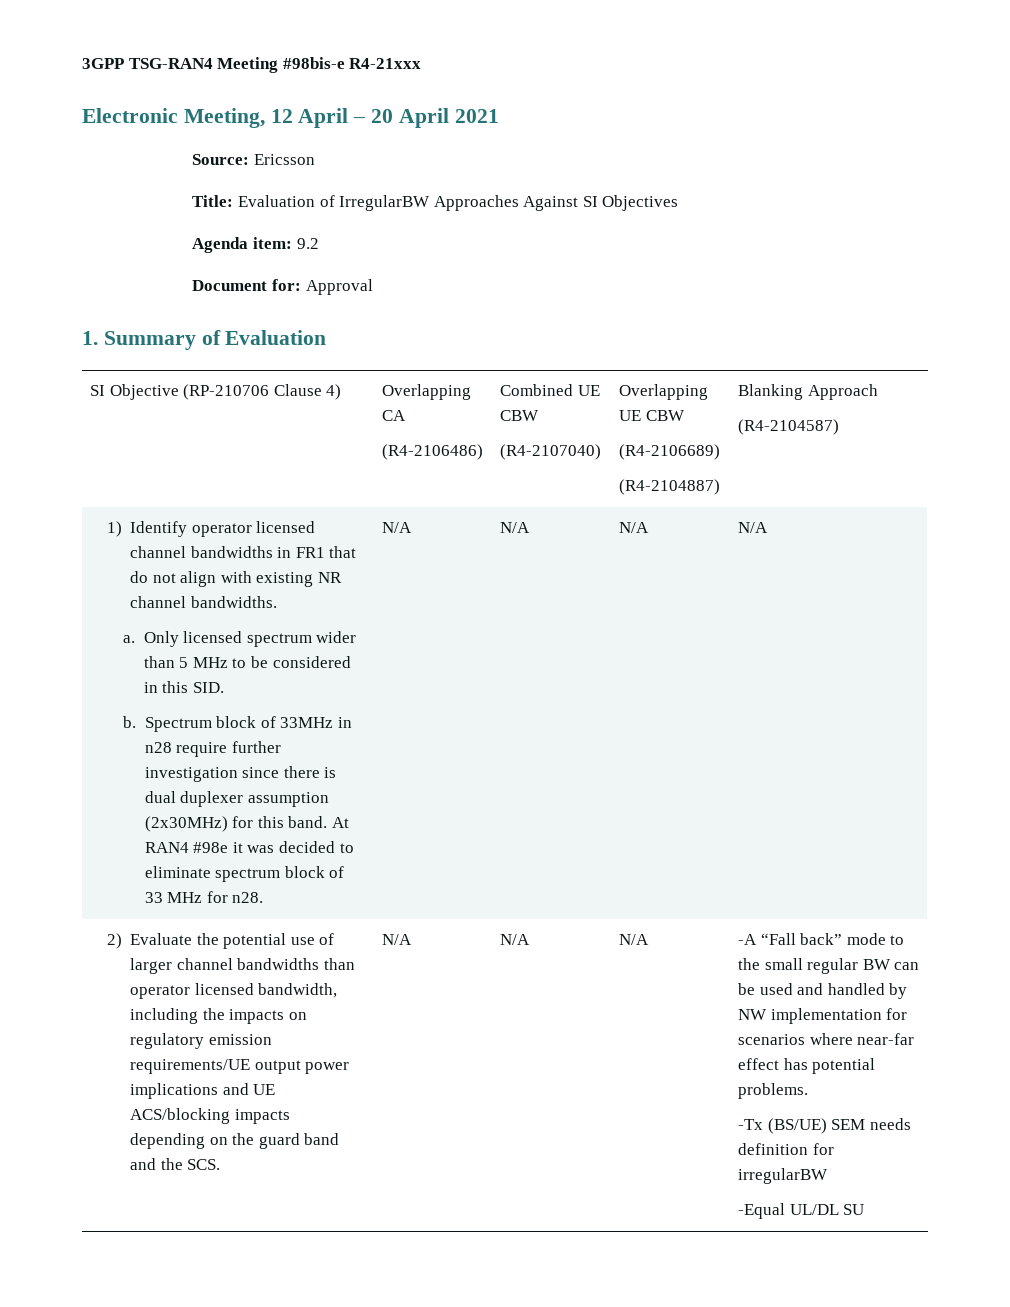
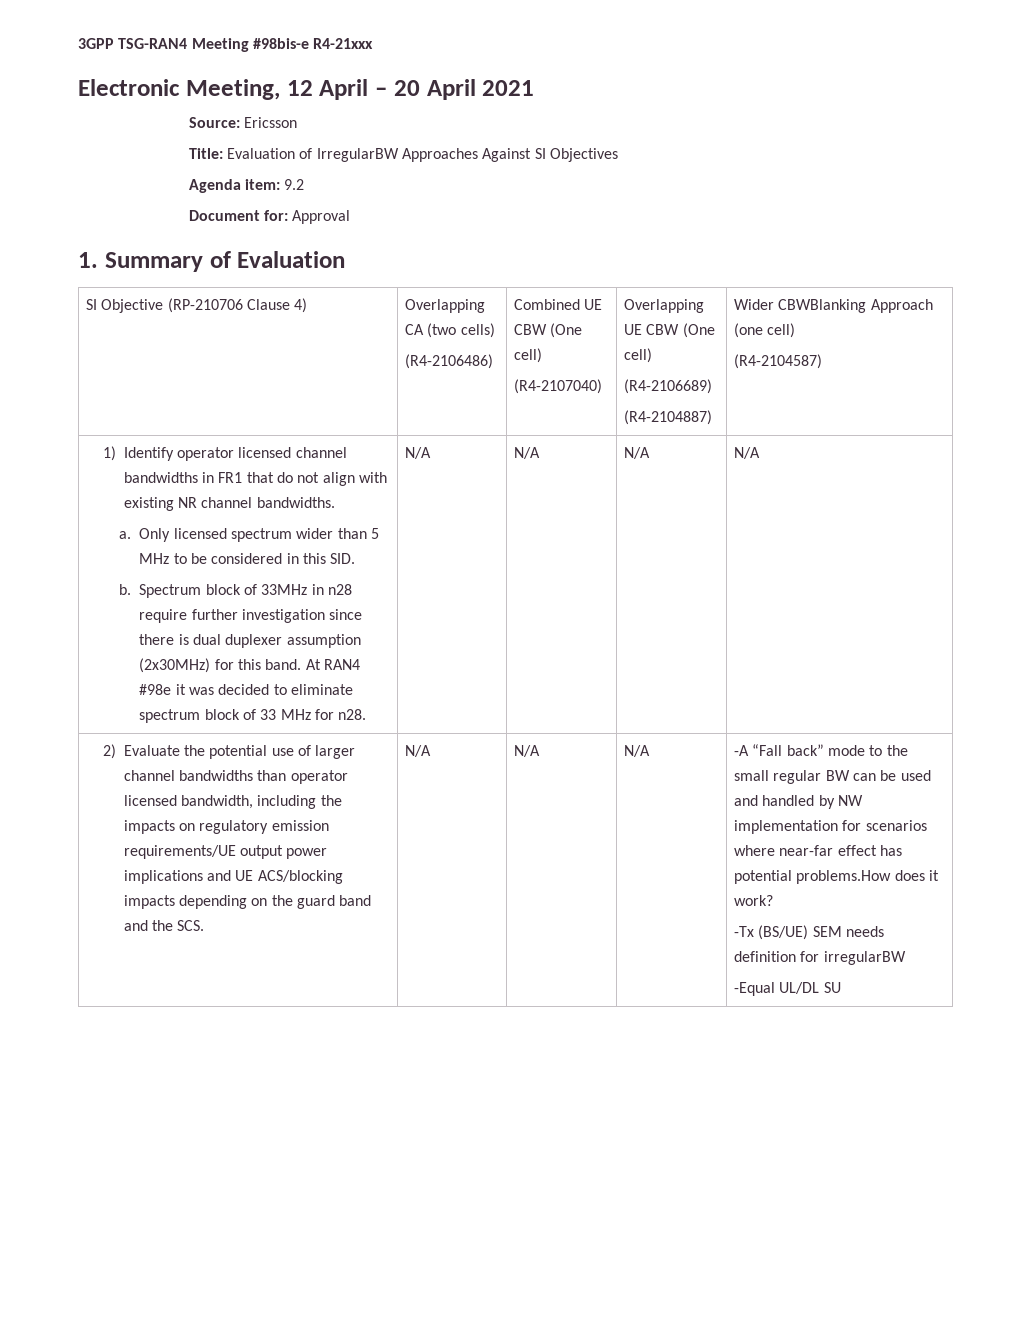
(407, 415) none -> [427,323,495,338] (two cells)
(540, 415) none -> [550,323,583,338] [514,348,543,363] (One cell)
(685, 415) none -> [682,323,715,338] [624,348,653,363] (One cell)
[738,384,804,400] Blanking -> [734,299,867,313] Wider CBWBlanking
(878, 392) none -> [734,323,796,338] (one cell)
[738,1083,809,1099] problems. -> [796,870,940,884] [734,895,774,906] problems.How does it work?

